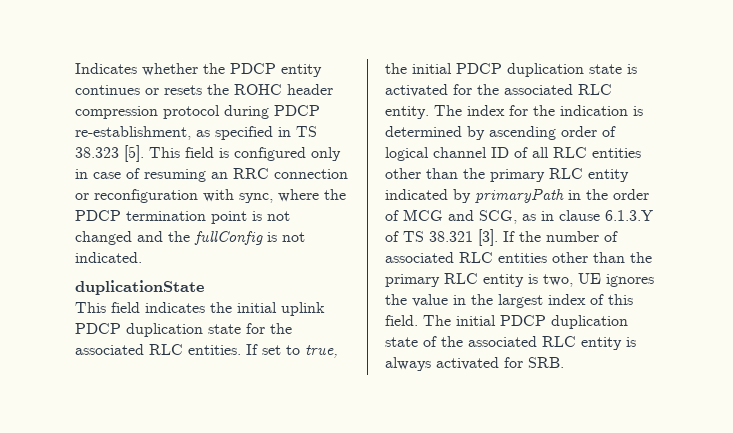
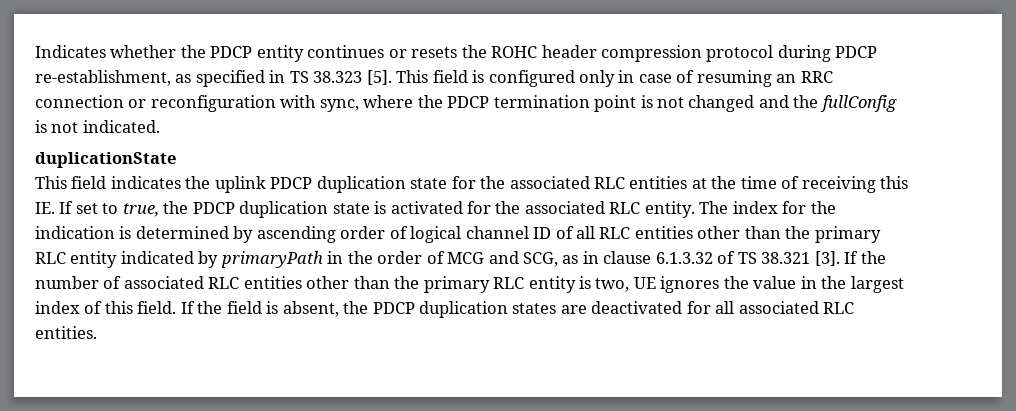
[237,302,277,313] initial -> (211, 182) none
[188,345,241,355] entities. -> [629,176,909,193] [35,202,55,214] entities at the time of receiving this IE.
[412,63,452,74] initial -> (189, 207) none
[605,210,653,221] 6.1.3.Y -> [655,252,713,264] 6.1.3.32
[423,315,628,329] [385,336,636,350] [385,357,564,371] The initial PDCP duplication state of the associated RLC entity is always activated for SRB. -> [180,301,855,318] [35,326,97,339] If the field is absent, the PDCP duplication states are deactivated for all associated RLC entities.

